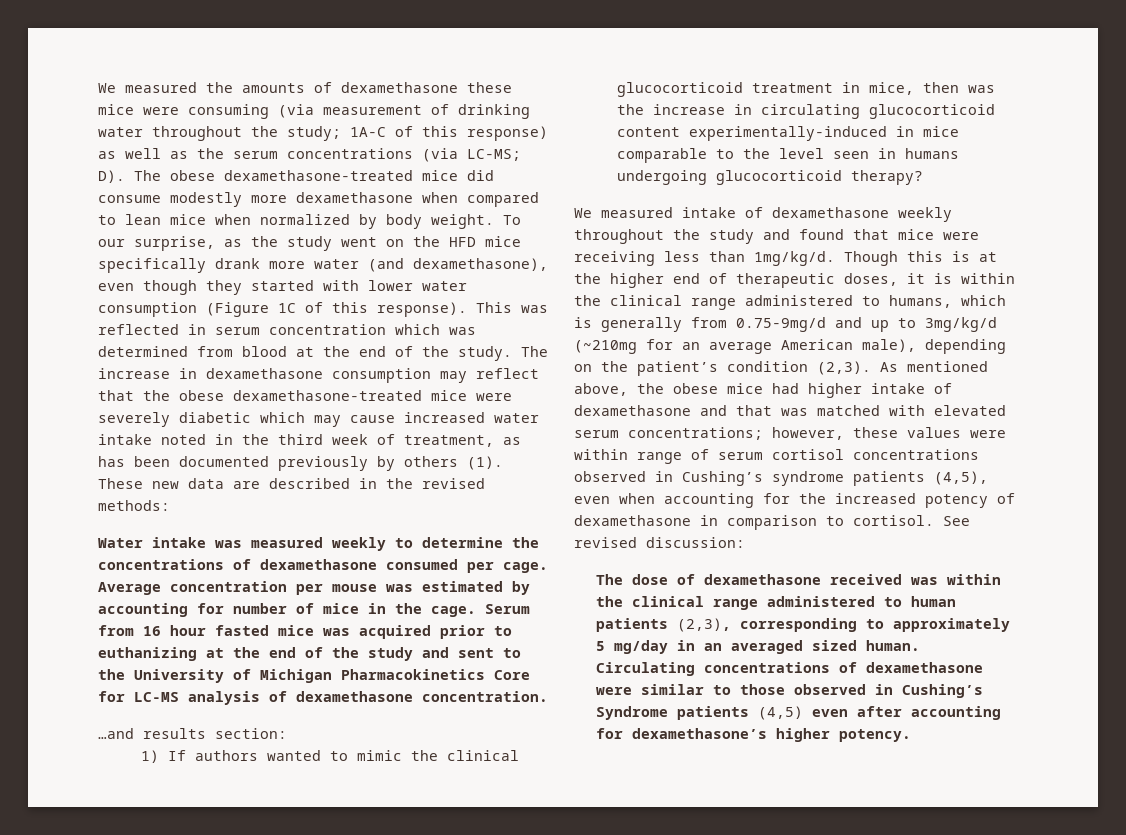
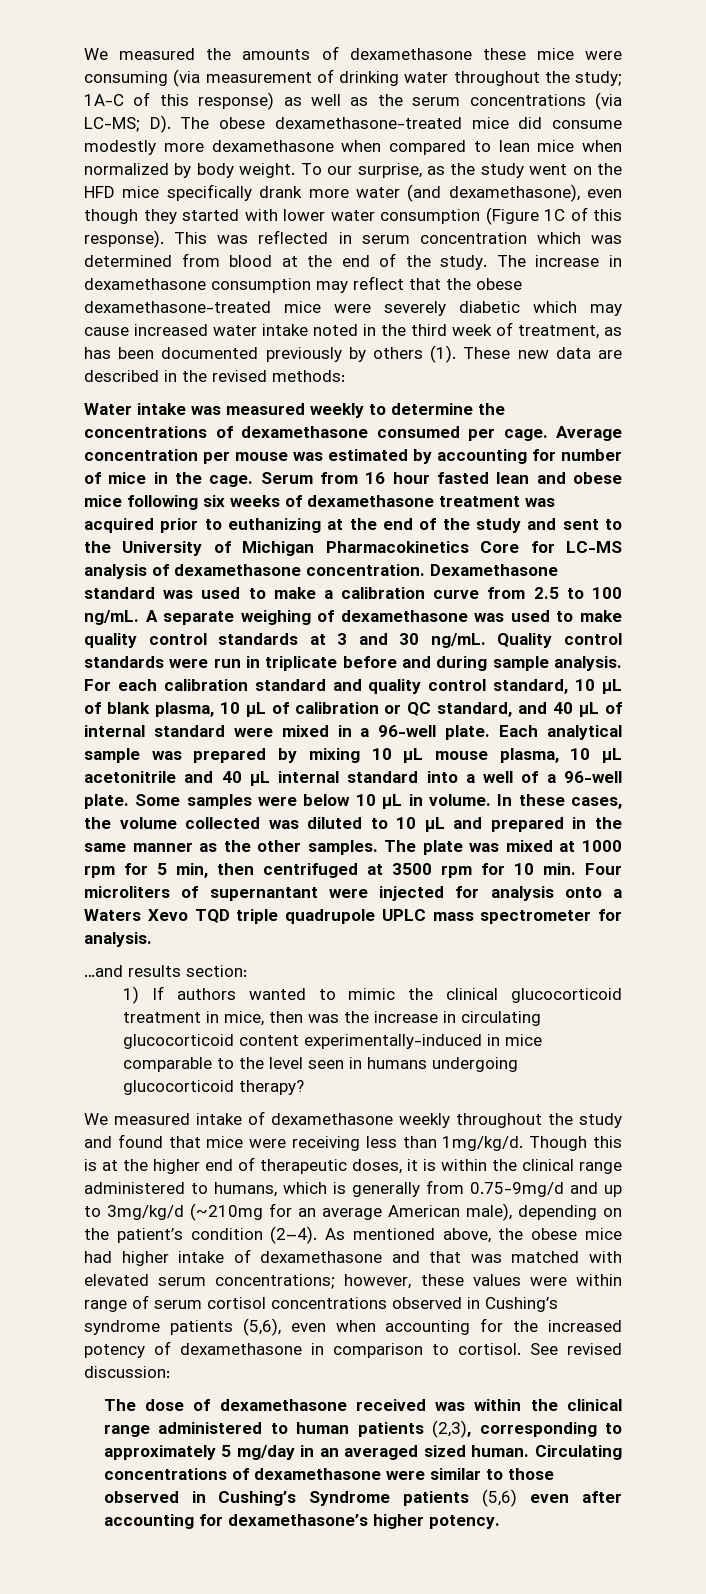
[278,625,314,636] mice -> [496,472,622,484] [84,495,520,510] lean and obese mice following six weeks of dexamethasone treatment
(548, 696) none -> [430,564,558,576] [84,587,622,599] [84,610,622,625] [84,633,622,648] [84,656,622,671] [84,679,623,694] [84,702,622,717] [84,725,623,740] [84,748,622,763] [84,771,622,786] [84,794,623,809] [84,817,622,832] [84,840,622,855] [84,863,622,878] [84,886,622,901] [84,909,622,924] [84,932,152,947] Dexamethasone standard was used to make a calibration curve from 2.5 to 100 ng/mL. A separate weighing of dexamethasone was used to make quality control standards at 3 and 30 ng/mL. Quality control standards were run in triplicate before and during sample analysis. For each calibration standard and quality control standard, 10 µL of blank plasma, 10 µL of calibration or QC standard, and 40 µL of internal standard were mixed in a 96-well plate. Each analytical sample was prepared by mixing 10 µL mouse plasma, 10 µL acetonitrile and 40 µL internal standard into a well of a 96-well plate. Some samples were below 10 µL in volume. In these cases, the volume collected was diluted to 10 µL and prepared in the same manner as the other samples. The plate was mixed at 1000 rpm for 5 min, then centrifuged at 3500 rpm for 10 min. Four microliters of supernantant were injected for analysis onto a Waters Xevo TQD triple quadrupole UPLC mass spectrometer for analysis.
[817,361,871,375] (2,3). -> [270,1226,318,1244] (2–4).
[934,471,988,485] (4,5), -> [242,1318,281,1336] (5,6),
[757,706,803,720] (4,5) -> [482,1489,518,1507] (5,6)

